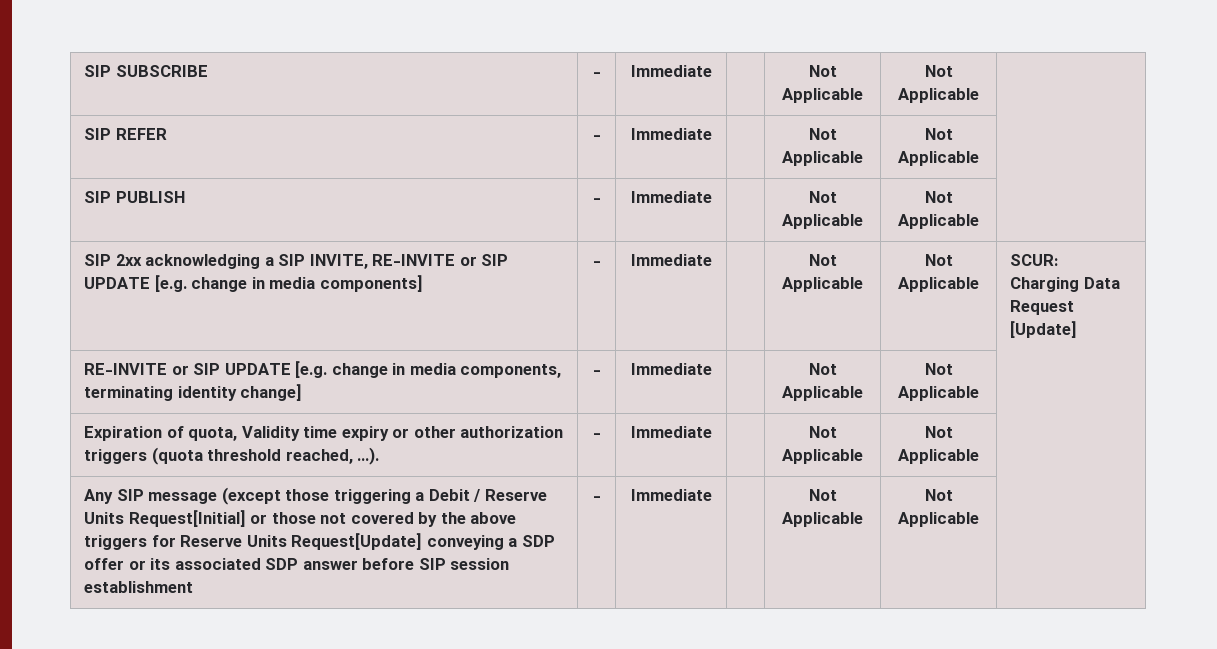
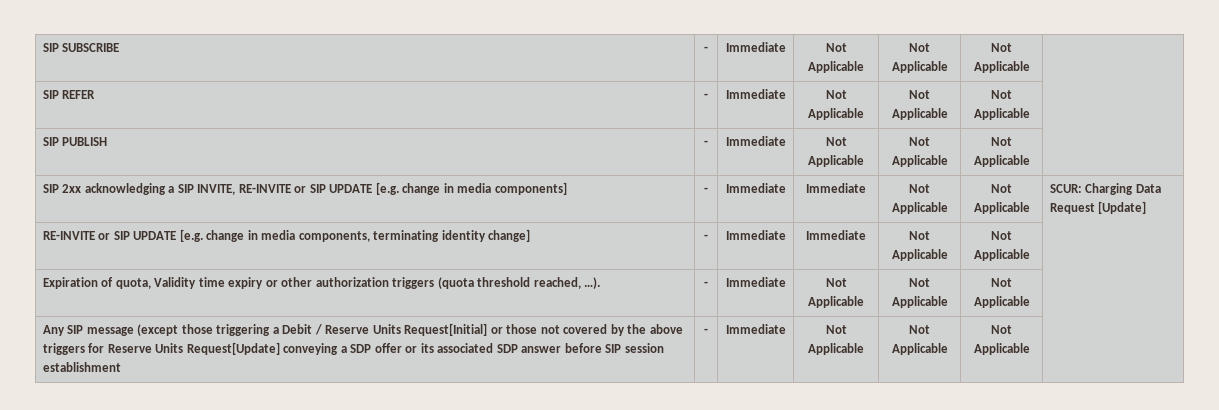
(712, 71) none -> [825,43,847,52] [808,61,864,73] Not Applicable
(712, 134) none -> [825,90,847,99] [808,108,864,120] Not Applicable
(712, 197) none -> [825,137,847,146] [808,155,864,167] Not Applicable
(712, 260) none -> [806,183,866,193] Immediate
(712, 369) none -> [806,230,866,240] Immediate
(712, 432) none -> [825,278,847,287] [808,296,864,308] Not Applicable
(712, 495) none -> [825,325,847,334] [808,343,864,355] Not Applicable

